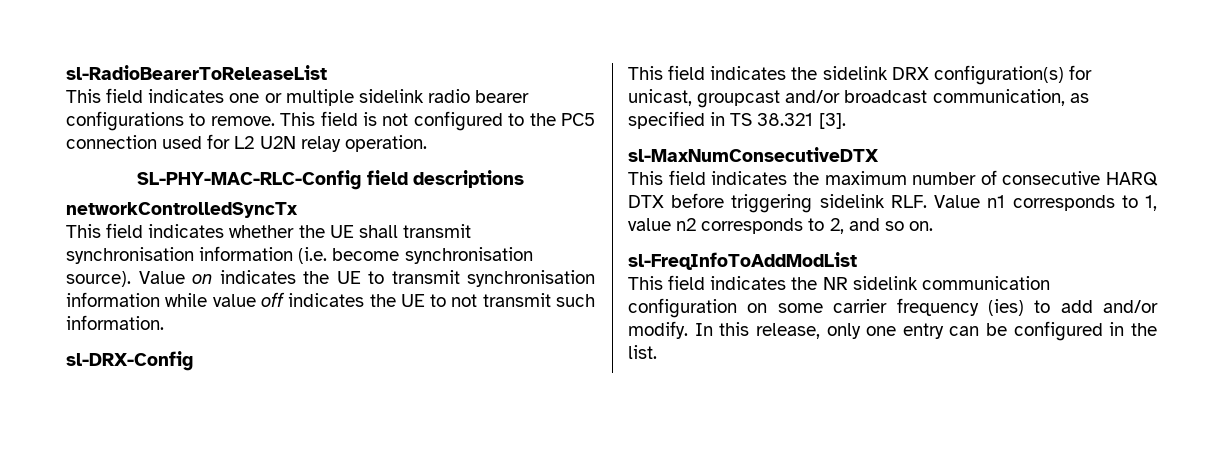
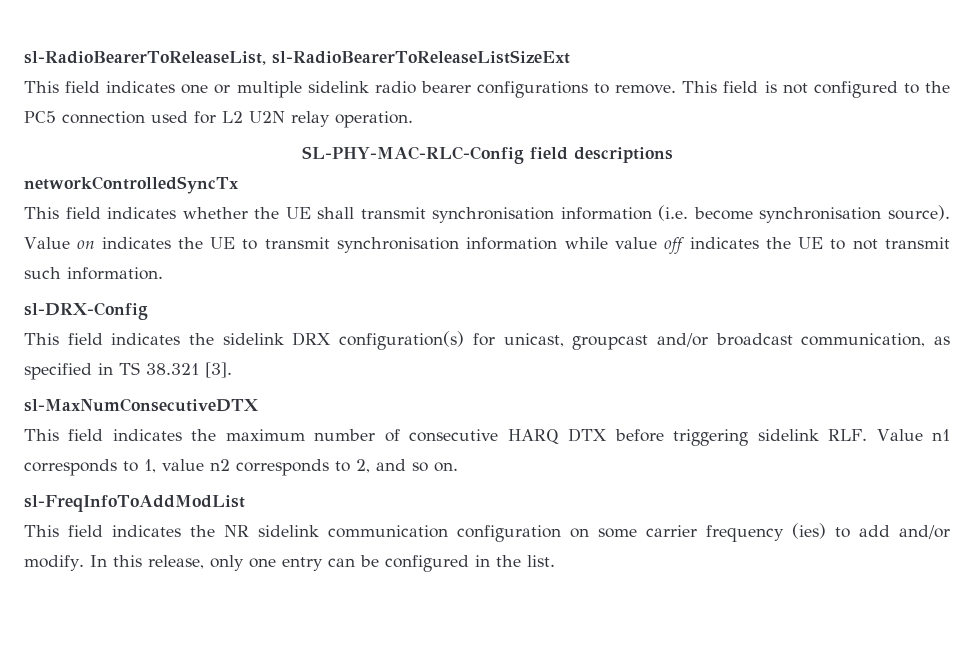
[66,65,327,80] sl-RadioBearerToReleaseList -> [24,50,570,65] sl-RadioBearerToReleaseList, sl-RadioBearerToReleaseListSizeExt

